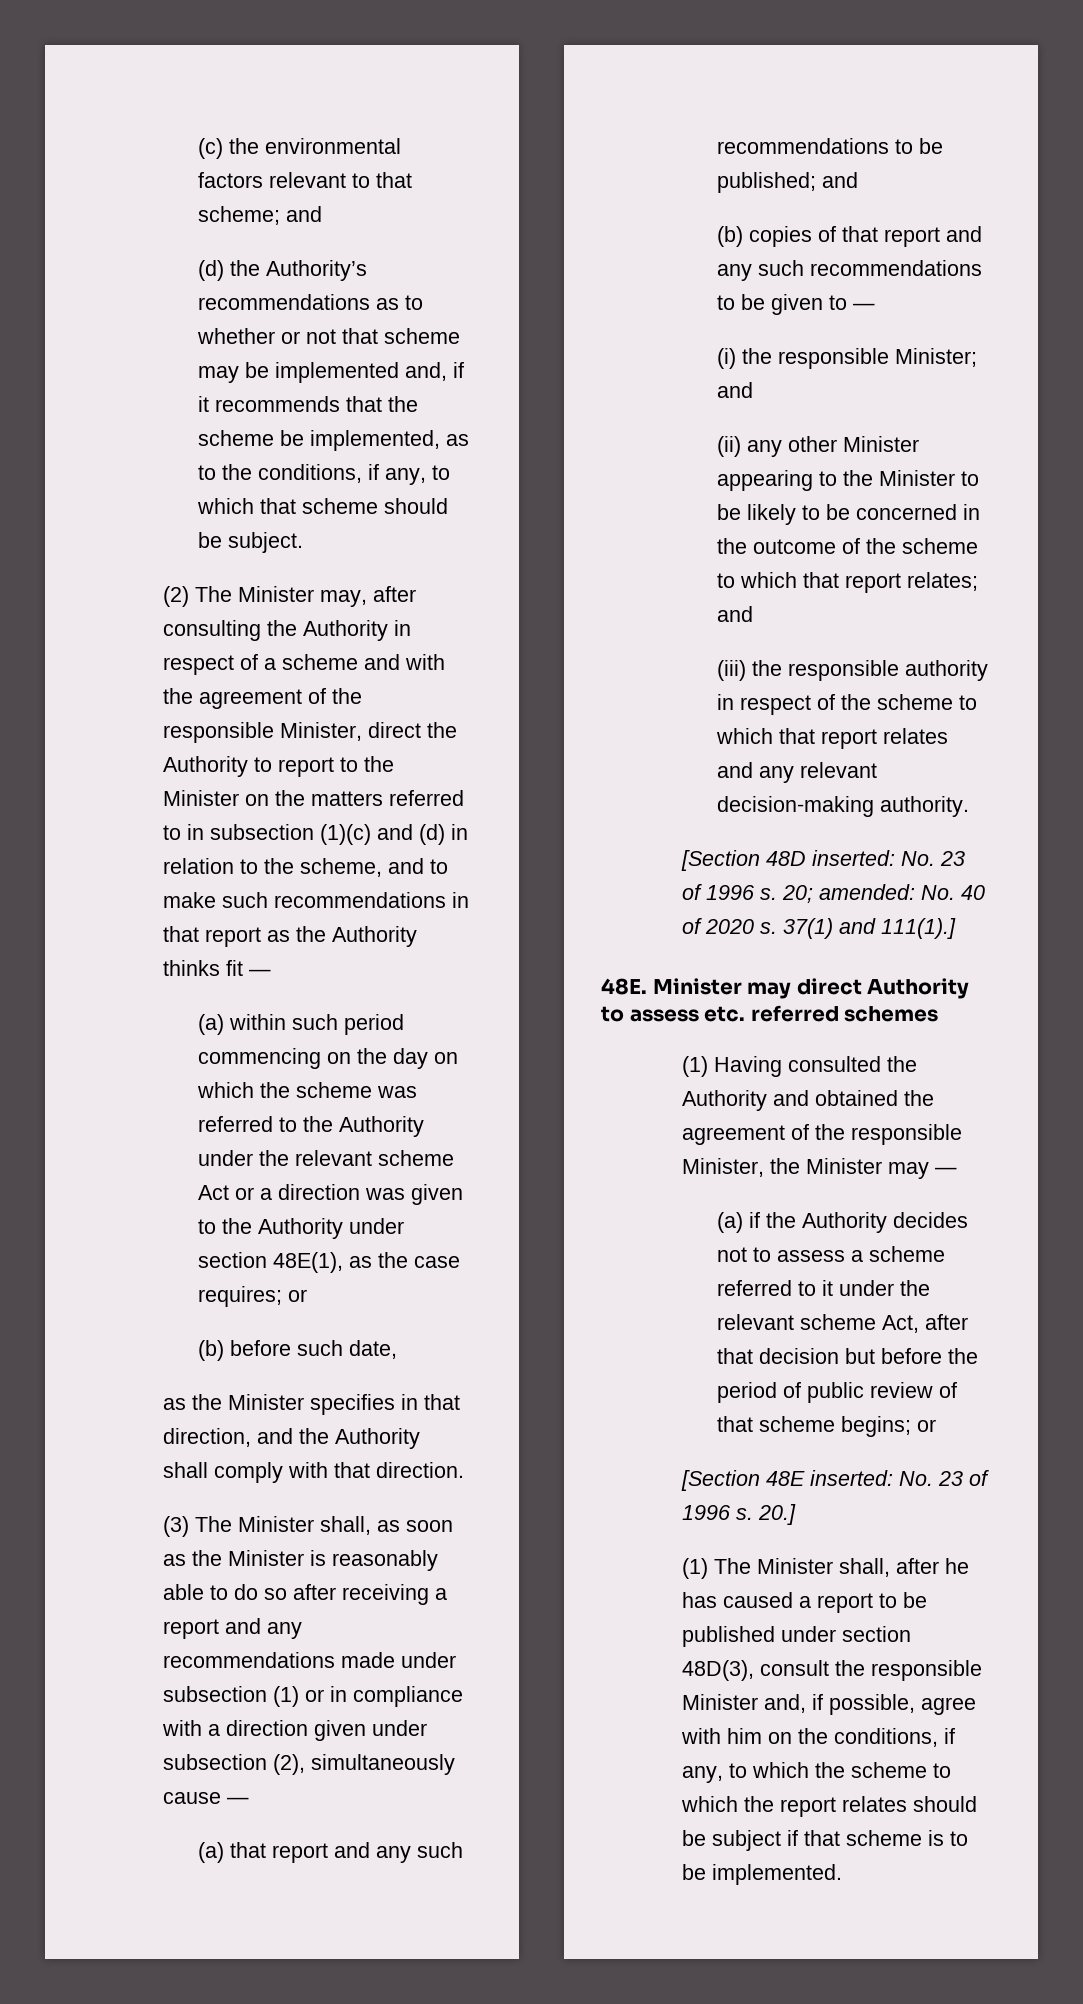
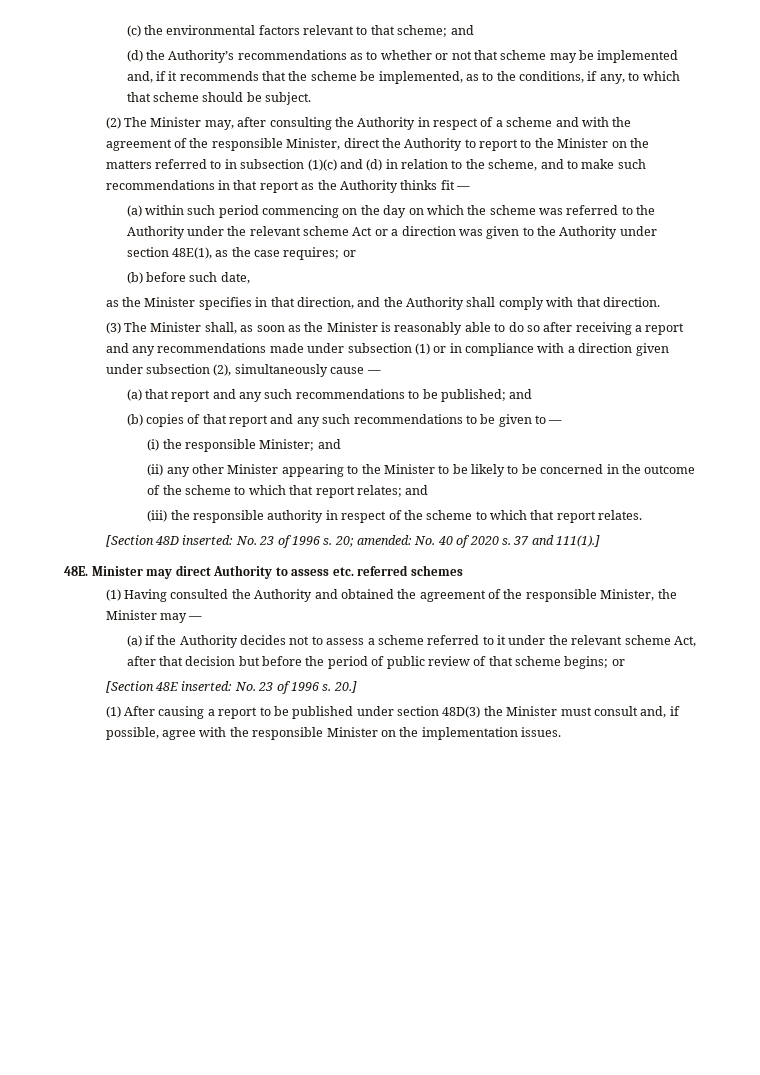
[883,728,949,744] [717,762,878,783] [717,796,970,817] relates and any relevant decision-making authority. -> [598,510,643,520] relates.
[783,918,834,939] 37(1) -> [513,536,530,545] 37
[714,1558,970,1577] [682,1592,794,1608] The Minister shall, after he has caused -> [124,706,205,719] After causing
[682,1660,983,1681] [682,1694,759,1710] 48D(3), consult the responsible Minister -> [442,706,638,718] 48D(3) the Minister must consult
[727,1728,956,1747] [682,1762,952,1783] [681,1796,978,1817] [682,1830,969,1851] [682,1864,843,1885] him on the conditions, if any, to which the scheme to which the report relates should be subject if that scheme is to be implemented. -> [229,727,562,740] the responsible Minister on the implementation issues.

